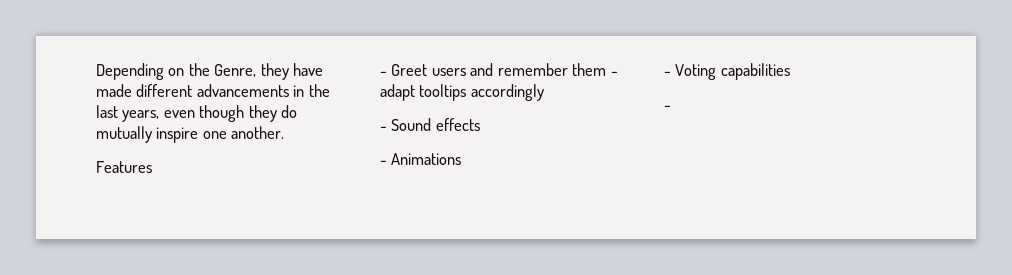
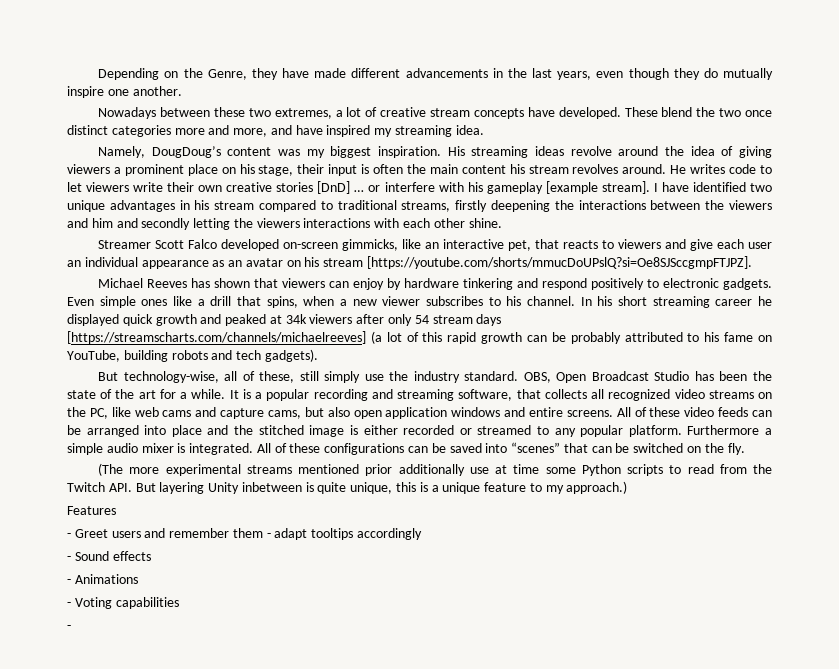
(285, 132) none -> [98,107,772,119] [67,125,484,137] [98,146,773,158] [67,164,773,176] [67,181,772,194] [67,200,772,212] [67,218,502,230] [98,239,772,251] [67,256,753,269] [98,278,773,290] [67,296,772,308] [67,314,502,326] [67,331,772,344] [67,349,318,362] [98,371,773,383] [67,389,772,401] [67,407,772,419] [67,425,772,437] [67,442,745,455] [98,463,773,476] [67,481,628,494] // Nowadays between these two extremes, a lot of creative stream concepts have developed. These blend the two once distinct categories more and more, and have inspired my streaming idea. // Namely, DougDoug’s content was my biggest inspiration. His streaming ideas revolve around the idea of giving viewers a prominent place on his stage, their input is often the main content his stream revolves around. He writes code to let viewers write their own creative stories [DnD] … or interfere with his gameplay [example stream]. I have identified two unique advantages in his stream compared to traditional streams, firstly deepening the interactions between the viewers and him and secondly letting the viewers interactions with each other shine. // Streamer Scott Falco developed on-screen gimmicks, like an interactive pet, that reacts to viewers and give each user an individual appearance as an avatar on his stream [https://youtube.com/shorts/mmucDoUPslQ?si=Oe8SJSccgmpFTJPZ]. // Michael Reeves has shown that viewers can enjoy by hardware tinkering and respond positively to electronic gadgets. Even simple ones like a drill that spins, when a new viewer subscribes to his channel. In his short streaming career he displayed quick growth and peaked at 34k viewers after only 54 stream days [https://streamscharts.com/channels/michaelreeves] (a lot of this rapid growth can be probably attributed to his fame on YouTube, building robots and tech gadgets). // But technology-wise, all of these, still simply use the industry standard. OBS, Open Broadcast Studio has been the state of the art for a while. It is a popular recording and streaming software, that collects all recognized video streams on the PC, like web cams and capture cams, but also open application windows and entire screens. All of these video feeds can be arranged into place and the stitched image is either recorded or streamed to any popular platform. Furthermore a simple audio mixer is integrated. All of these configurations can be saved into “scenes” that can be switched on the fly. // (The more experimental streams mentioned prior additionally use at time some Python scripts to read from the Twitch API. But layering Unity inbetween is quite unique, this is a unique feature to my approach.)

